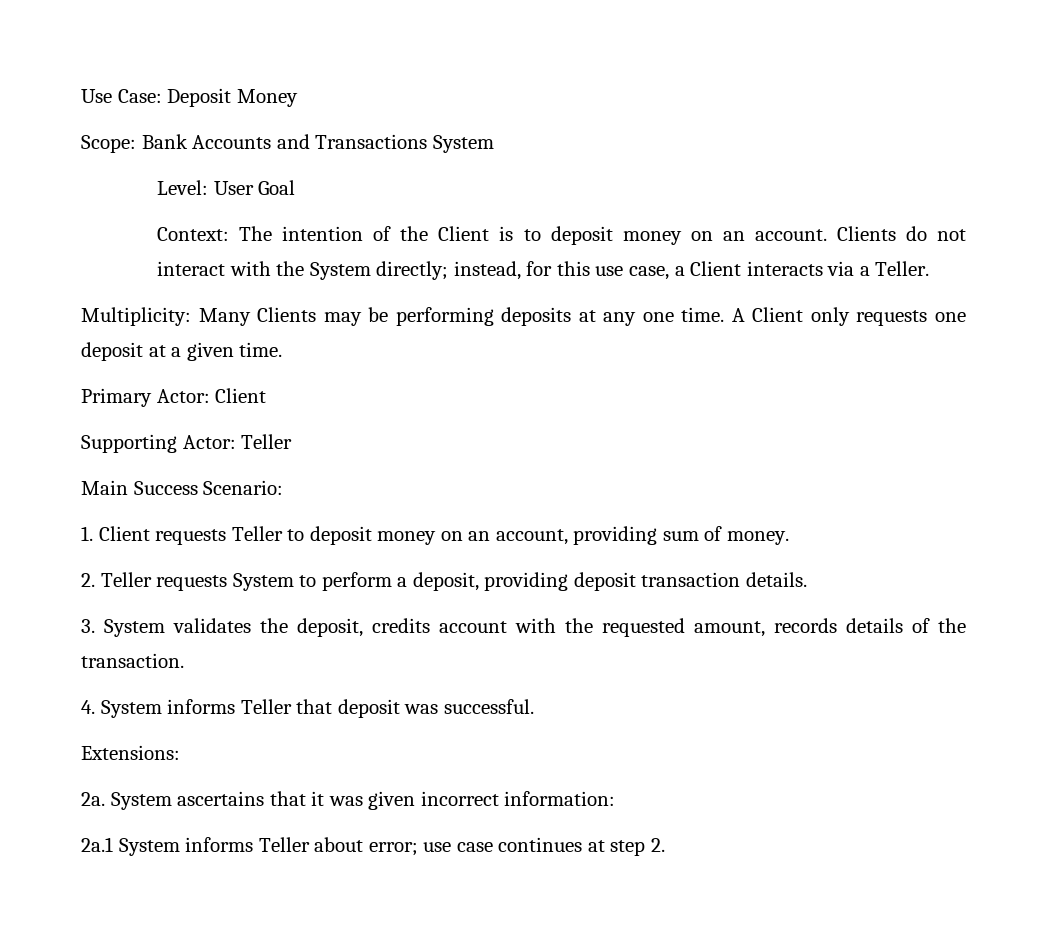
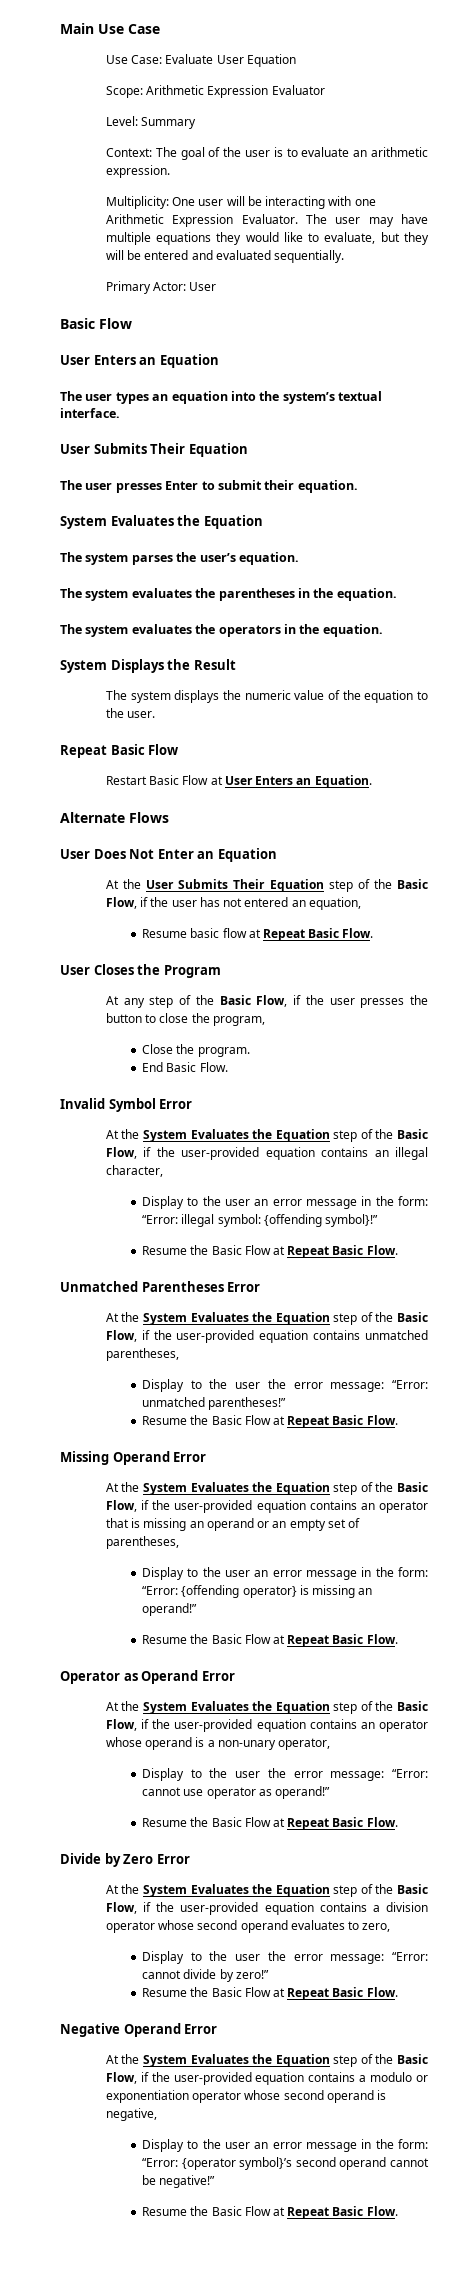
[81,88,298,107] [81,134,494,153] Use Case: Deposit Money // Scope: Bank Accounts and Transactions System -> [60,23,160,34] [105,54,296,67] [105,85,325,98] Main Use Case // Use Case: Evaluate User Equation // Scope: Arithmetic Expression Evaluator
[213,180,296,195] User Goal -> [141,117,197,129] Summary
[282,226,490,241] intention of the Client -> [180,147,270,160] goal of the user
[550,226,966,245] [157,261,930,280] [81,307,966,326] [81,342,283,361] [81,388,267,407] [81,434,293,453] [81,480,284,495] [81,526,789,545] [81,572,807,591] [81,618,966,637] [81,653,184,668] [81,699,534,718] [81,745,180,760] [81,791,616,810] [81,837,665,856] deposit money on an account. Clients do not interact with the System directly; instead, for this use case, a Client interacts via a Teller. // Multiplicity: Many Clients may be performing deposits at any one time. A Client only requests one deposit at a given time. // Primary Actor: Client // Supporting Actor: Teller // Main Success Scenario: // 1. Client requests Teller to deposit money on an account, providing sum of money. // 2. Teller requests System to perform a deposit, providing deposit transaction details. // 3. System validates the deposit, credits account with the requested amount, records details of the transaction. // 4. System informs Teller that deposit was successful. // Extensions: // 2a. System ascertains that it was given incorrect information: // 2a.1 System informs Teller about error; use case continues at step 2. -> [301,147,428,157] [105,165,170,178] [105,196,376,209] [105,214,428,227] [105,232,429,245] [105,250,345,263] [105,281,217,294] [60,318,132,329] [60,354,219,368] [60,391,382,404] [60,408,120,418] [60,443,248,457] [60,480,358,493] [60,515,263,529] [60,552,299,565] [60,588,397,601] [60,624,383,637] [60,659,236,673] [105,690,428,703] [105,708,156,718] [60,744,179,758] [105,775,372,788] [60,812,169,823] [60,848,277,862] [105,879,428,892] [105,897,361,910] [142,928,374,941] [60,964,221,978] [105,995,428,1008] [105,1013,265,1026] [142,1044,250,1057] [142,1062,228,1072] [60,1098,193,1112] [105,1129,428,1142] [105,1147,428,1160] [105,1165,163,1177] [142,1196,429,1209] [142,1214,379,1227] [142,1245,398,1258] [60,1281,261,1292] [105,1312,428,1325] [105,1330,428,1343] [105,1348,179,1361] [142,1379,428,1392] [142,1397,287,1410] [142,1415,398,1428] [60,1451,207,1465] [105,1482,428,1495] [105,1500,428,1513] [105,1518,361,1531] [105,1536,179,1549] [142,1567,429,1580] [142,1585,373,1598] [142,1603,198,1616] [142,1634,398,1647] [60,1670,235,1684] [105,1701,428,1714] [105,1719,428,1732] [105,1737,331,1750] [142,1768,428,1781] [142,1786,331,1799] [142,1817,398,1830] [60,1853,190,1867] [105,1884,428,1897] [105,1902,428,1915] [105,1920,391,1933] [142,1951,428,1964] [142,1969,269,1982] [142,1987,398,2000] [60,2023,218,2037] [105,2054,428,2067] [105,2072,428,2085] [105,2090,387,2103] [105,2108,157,2121] [142,2139,429,2152] [142,2157,429,2170] [142,2175,216,2188] [142,2206,398,2219] evaluate an arithmetic expression. // Multiplicity: One user will be interacting with one Arithmetic Expression Evaluator. The user may have multiple equations they would like to evaluate, but they will be entered and evaluated sequentially. // Primary Actor: User // Basic Flow // User Enters an Equation // The user types an equation into the system’s textual interface. // User Submits Their Equation // The user presses Enter to submit their equation. // System Evaluates the Equation // The system parses the user’s equation. // The system evaluates the parentheses in the equation. // The system evaluates the operators in the equation. // System Displays the Result // The system displays the numeric value of the equation to the user. // Repeat Basic Flow // Restart Basic Flow at User Enters an Equation. // Alternate Flows // User Does Not Enter an Equation // At the User Submits Their Equation step of the Basic Flow, if the user has not entered an equation, // Resume basic flow at Repeat Basic Flow. // User Closes the Program // At any step of the Basic Flow, if the user presses the button to close the program, // Close the program. // End Basic Flow. // Invalid Symbol Error // At the System Evaluates the Equation step of the Basic Flow, if the user-provided equation contains an illegal character, // Display to the user an error message in the form: “Error: illegal symbol: {offending symbol}!” // Resume the Basic Flow at Repeat Basic Flow. // Unmatched Parentheses Error // At the System Evaluates the Equation step of the Basic Flow, if the user-provided equation contains unmatched parentheses, // Display to the user the error message: “Error: unmatched parentheses!” // Resume the Basic Flow at Repeat Basic Flow. // Missing Operand Error // At the System Evaluates the Equation step of the Basic Flow, if the user-provided equation contains an operator that is missing an operand or an empty set of parentheses, // Display to the user an error message in the form: “Error: {offending operator} is missing an operand!” // Resume the Basic Flow at Repeat Basic Flow. // Operator as Operand Error // At the System Evaluates the Equation step of the Basic Flow, if the user-provided equation contains an operator whose operand is a non-unary operator, // Display to the user the error message: “Error: cannot use operator as operand!” // Resume the Basic Flow at Repeat Basic Flow. // Divide by Zero Error // At the System Evaluates the Equation step of the Basic Flow, if the user-provided equation contains a division operator whose second operand evaluates to zero, // Display to the user the error message: “Error: cannot divide by zero!” // Resume the Basic Flow at Repeat Basic Flow. // Negative Operand Error // At the System Evaluates the Equation step of the Basic Flow, if the user-provided equation contains a modulo or exponentiation operator whose second operand is negative, // Display to the user an error message in the form: “Error: {operator symbol}’s second operand cannot be negative!” // Resume the Basic Flow at Repeat Basic Flow.

